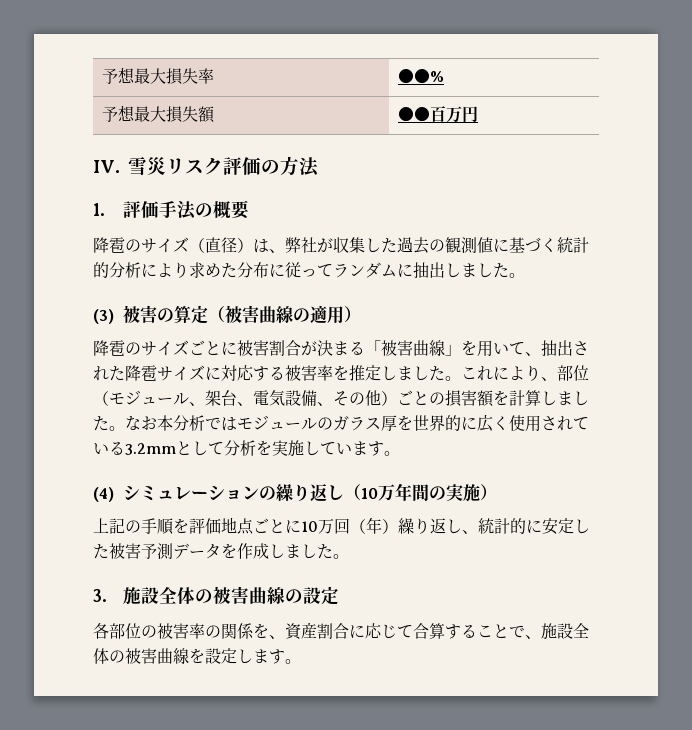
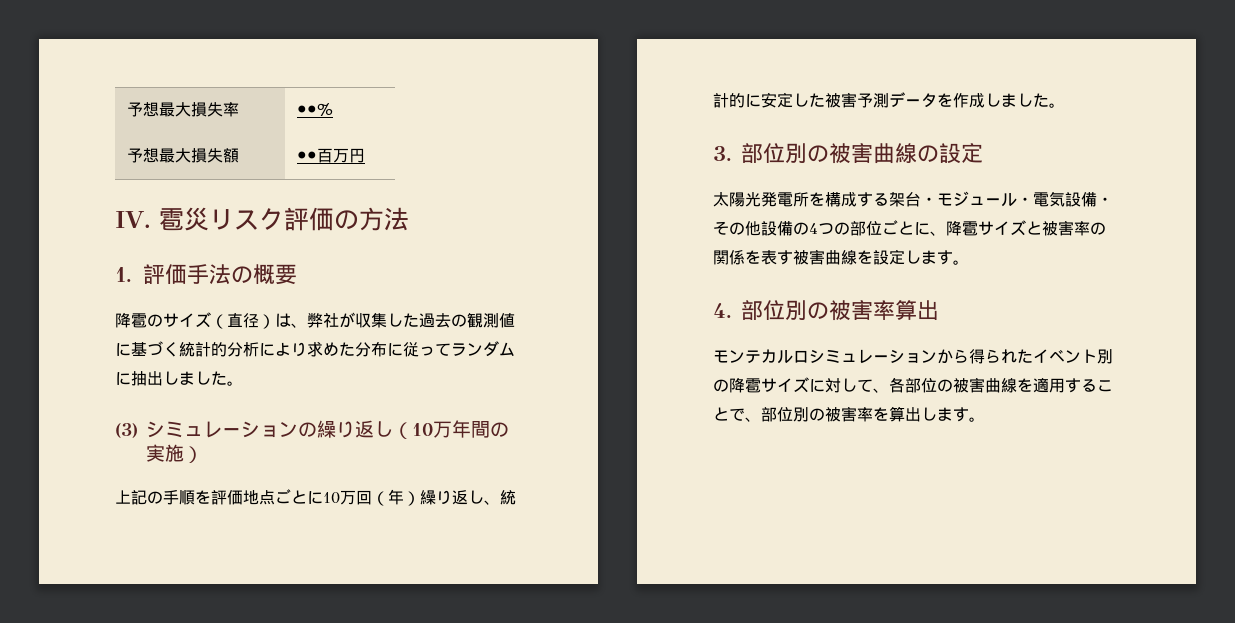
[127,156,147,175] 雪 -> [158,208,184,231] 雹
[122,305,361,324] [93,340,589,357] [93,365,589,381] [93,390,589,407] [93,415,589,432] [93,440,400,457] [93,487,114,502] 被害の算定（被害曲線の適用） // 降雹のサイズごとに被害割合が決まる「被害曲線」を用いて、抽出された降雹サイズに対応する被害率を推定しました。これにより、部位（モジュール、架台、電気設備、その他）ごとの損害額を計算しました。なお本分析ではモジュールのガラス厚を世界的に広く使用されている3.2mmとして分析を実施しています。 // (4) -> (138, 430) none
[122,587,195,605] 施設全体 -> [741,143,808,163] 部位別
[93,622,589,640] [93,648,125,664] 各部位の被害率の関係を、資産割合に応じて合算することで、施設全体の -> [713,191,1113,207] [713,220,1106,236] [713,250,793,265] 太陽光発電所を構成する架台・モジュール・電気設備・その他設備の4つの部位ごとに、降雹サイズと被害率の関係を表す
(301, 661) none -> [713,300,940,321] [713,349,1113,364] [713,377,1113,393] [713,406,985,422] // 4.部位別の被害率算出 // モンテカルロシミュレーションから得られたイベント別の降雹サイズに対して、各部位の被害曲線を適用することで、部位別の被害率を算出します。

